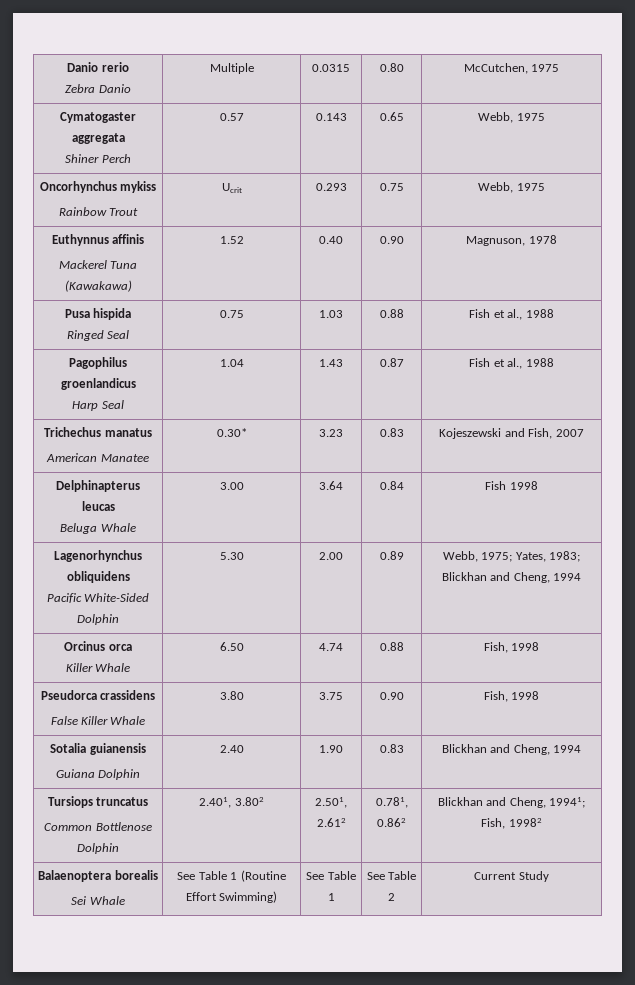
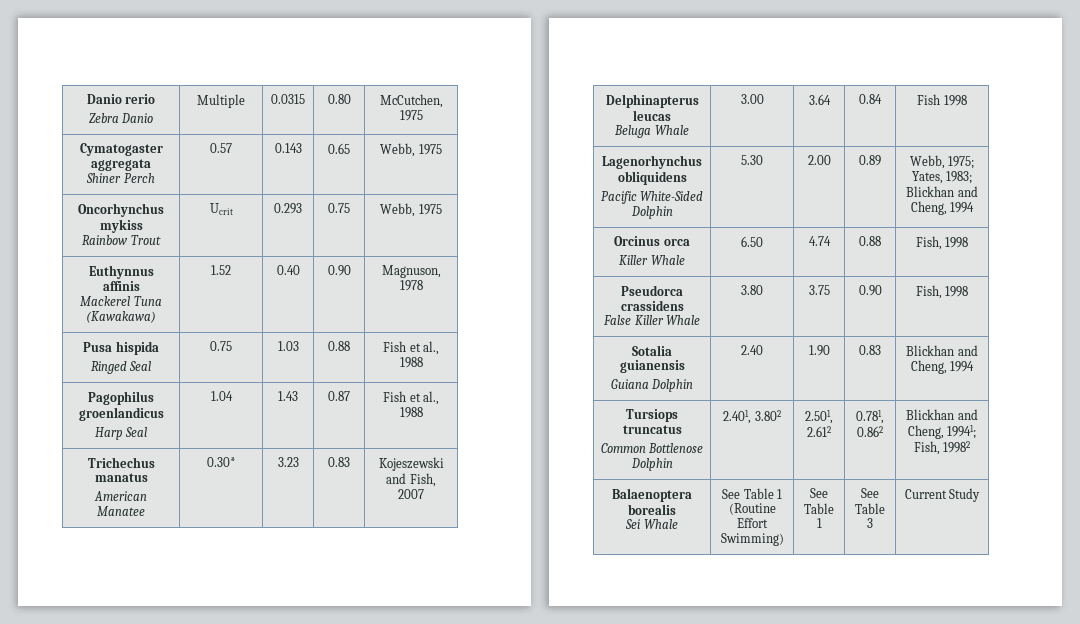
[388,893,395,901] 2 -> [867,518,873,528] 3

